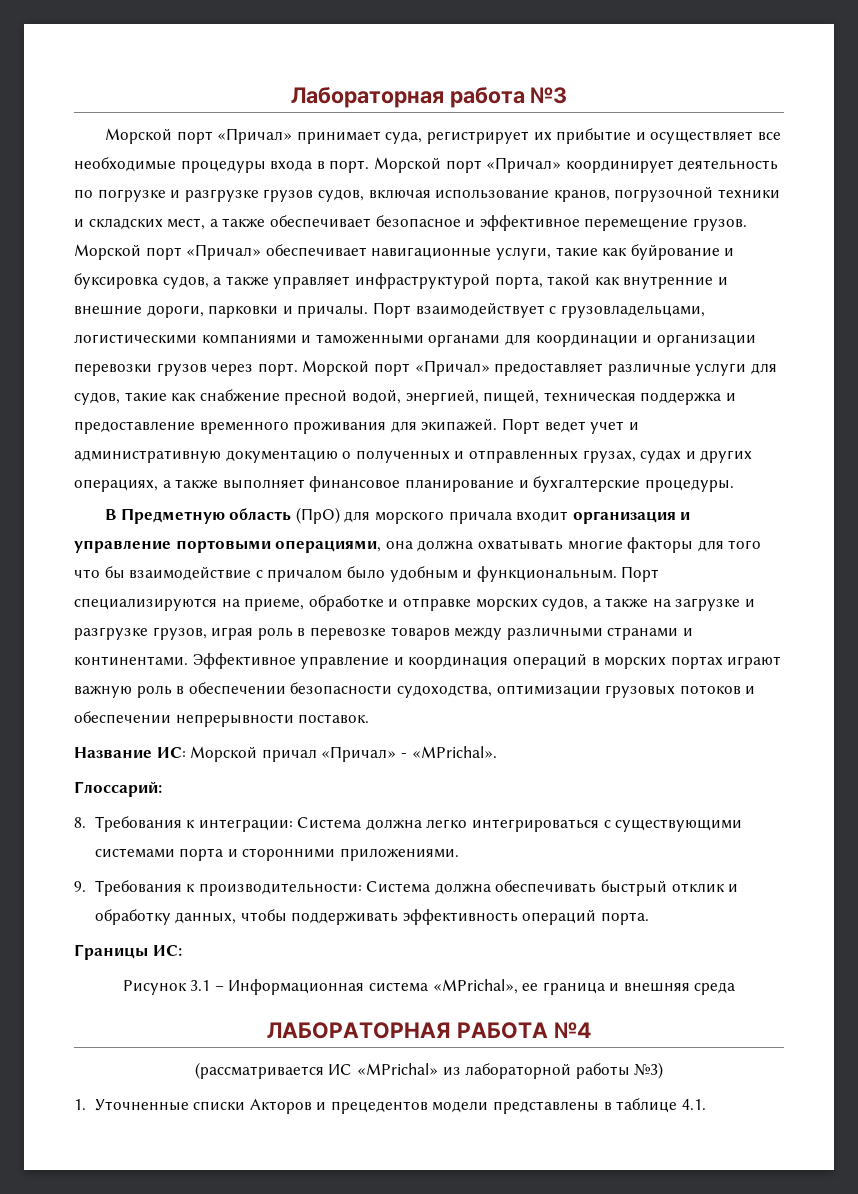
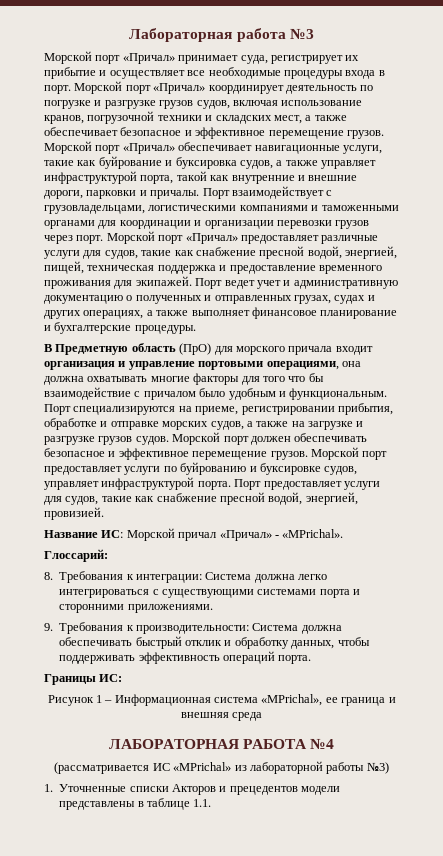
(305, 604) none -> [241,403,393,415] регистрировании прибытия,
[152,627,693,640] [74,653,782,669] [74,682,756,698] [74,711,370,727] грузов, играя роль в перевозке товаров между различными странами и континентами. Эффективное управление и координация операций в морских портах играют важную роль в обеспечении безопасности судоходства, оптимизации грузовых потоков и обеспечении непрерывности поставок. -> [98,432,368,445] [44,447,388,460] [44,462,358,475] [44,477,380,490] [44,492,358,505] [44,507,104,520] грузов судов. Морской порт должен обеспечивать безопасное и эффективное перемещение грузов. Морской порт предоставляет услуги по буйрованию и буксировке судов, управляет инфраструктурой порта. Порт предоставляет услуги для судов, такие как снабжение пресной водой, энергией, провизией.
[190,980,211,991] 3.1 -> [95,695,102,703] 1
[681,1099,706,1110] 4.1. -> [193,799,212,807] 1.1.

